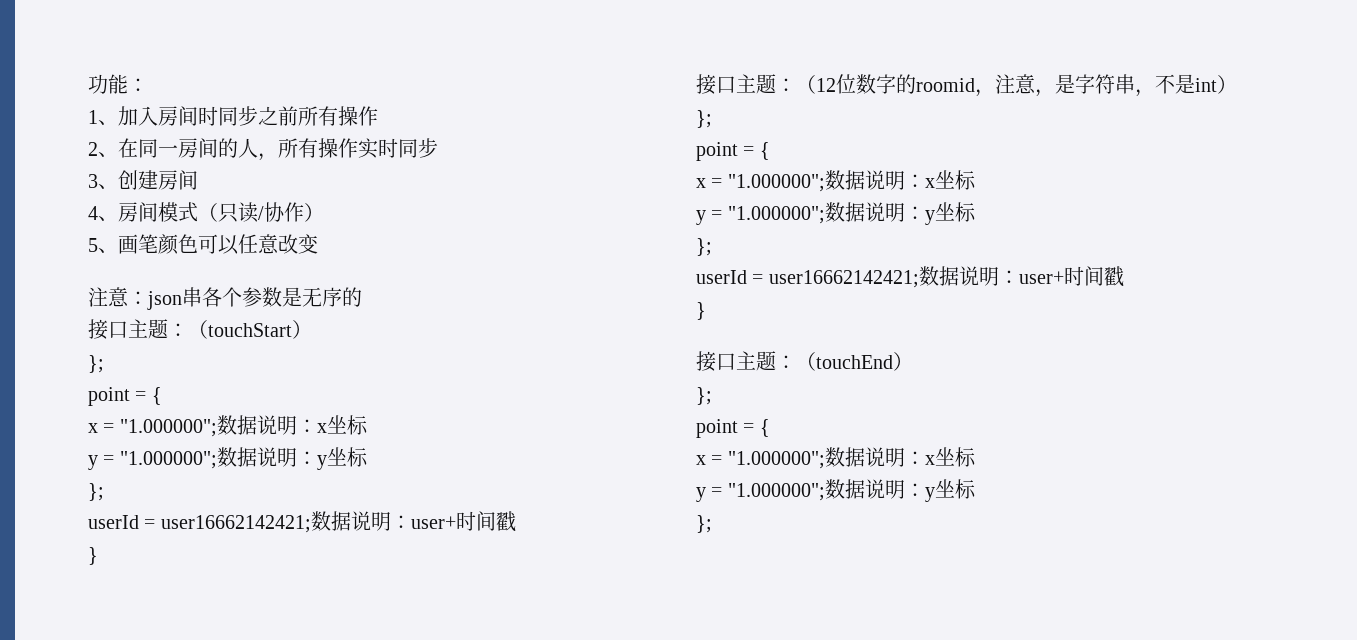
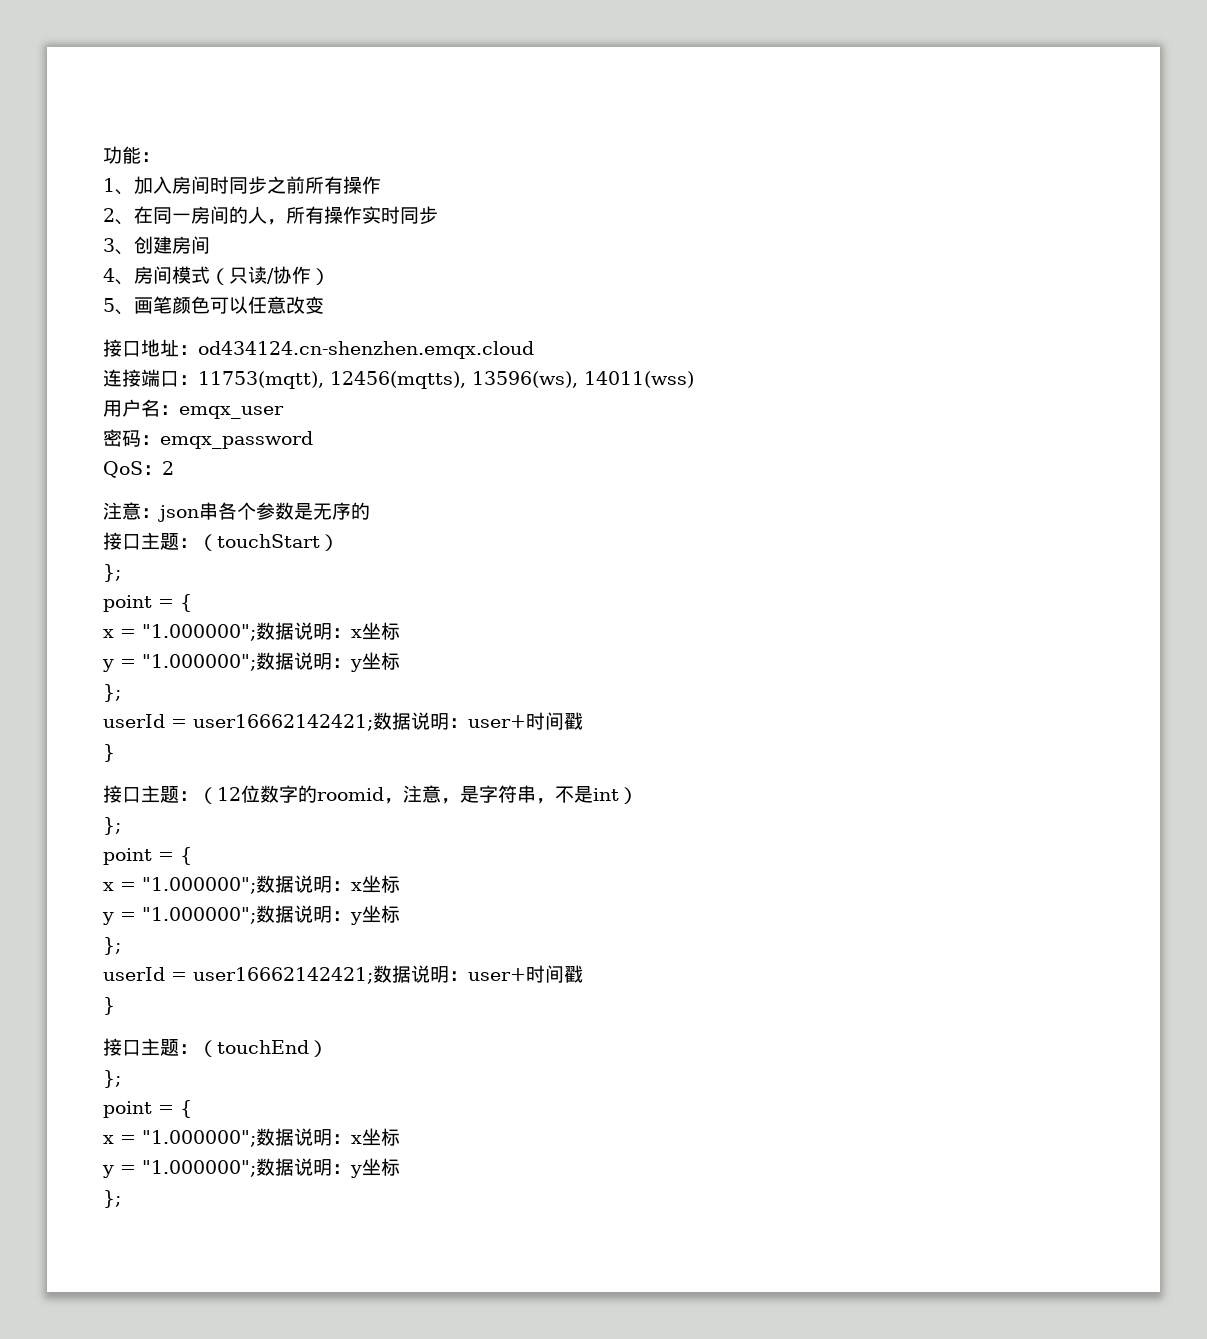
(318, 244) none -> [103,339,534,359] [103,369,694,389] [103,399,284,419] [103,429,313,449] [103,461,174,478] // 接口地址：od434124.cn-shenzhen.emqx.cloud // 连接端口：11753(mqtt), 12456(mqtts), 13596(ws), 14011(wss) // 用户名：emqx_user // 密码：emqx_password // QoS：2

